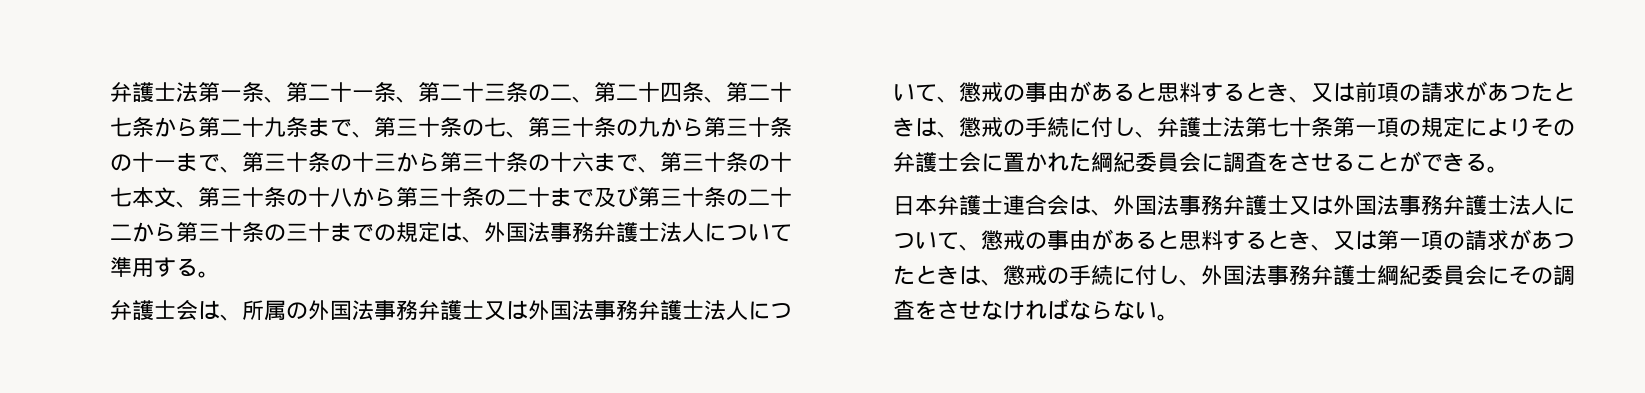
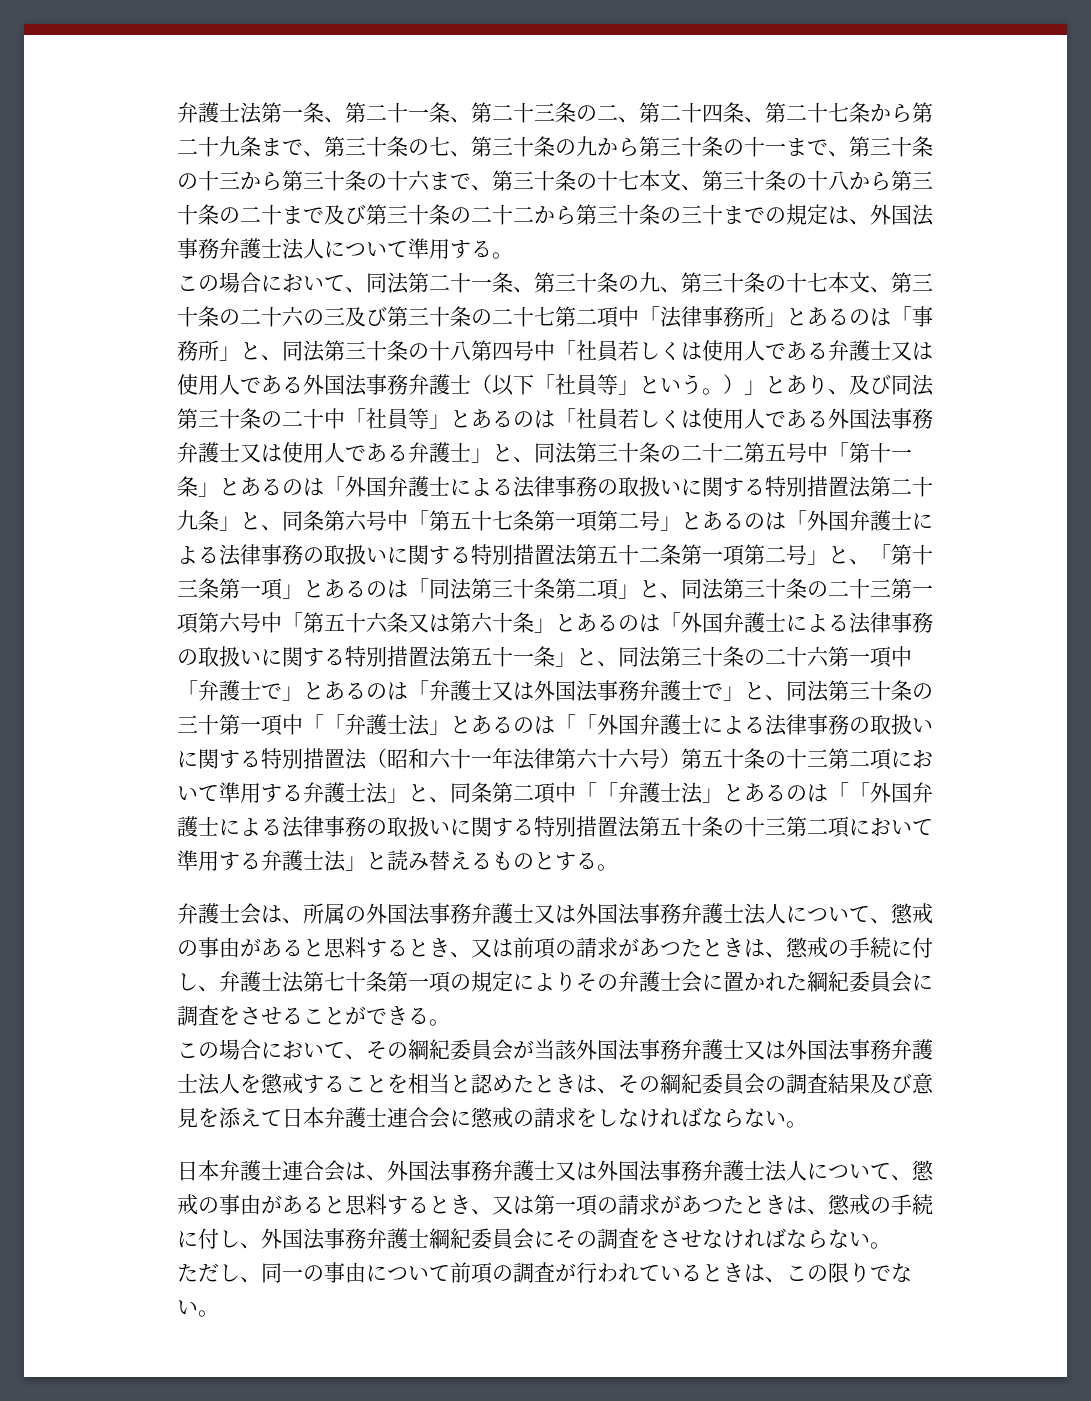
(220, 274) none -> [176,272,933,294] [176,306,933,328] [176,340,933,362] [176,374,934,396] [176,408,933,430] [176,442,912,464] [176,476,933,498] [176,510,933,532] [176,544,933,566] [176,578,933,600] [176,612,933,634] [176,646,912,668] [176,680,933,702] [176,714,933,736] [176,748,933,770] [176,782,933,804] [176,816,933,838] [176,850,618,872] // この場合において、同法第二十一条、第三十条の九、第三十条の十七本文、第三十条の二十六の三及び第三十条の二十七第二項中「法律事務所」とあるのは「事務所」と、同法第三十条の十八第四号中「社員若しくは使用人である弁護士又は使用人である外国法事務弁護士（以下「社員等」という。）」とあり、及び同法第三十条の二十中「社員等」とあるのは「社員若しくは使用人である外国法事務弁護士又は使用人である弁護士」と、同法第三十条の二十二第五号中「第十一条」とあるのは「外国弁護士による法律事務の取扱いに関する特別措置法第二十九条」と、同条第六号中「第五十七条第一項第二号」とあるのは「外国弁護士による法律事務の取扱いに関する特別措置法第五十二条第一項第二号」と、「第十三条第一項」とあるのは「同法第三十条第二項」と、同法第三十条の二十三第一項第六号中「第五十六条又は第六十条」とあるのは「外国弁護士による法律事務の取扱いに関する特別措置法第五十一条」と、同法第三十条の二十六第一項中「弁護士で」とあるのは「弁護士又は外国法事務弁護士で」と、同法第三十条の三十第一項中「「弁護士法」とあるのは「「外国弁護士による法律事務の取扱いに関する特別措置法（昭和六十一年法律第六十六号）第五十条の十三第二項において準用する弁護士法」と、同条第二項中「「弁護士法」とあるのは「「外国弁護士による法律事務の取扱いに関する特別措置法第五十条の十三第二項において準用する弁護士法」と読み替えるものとする。
(1509, 169) none -> [176,1039,933,1061] [176,1073,934,1095] [176,1107,807,1129] // この場合において、その綱紀委員会が当該外国法事務弁護士又は外国法事務弁護士法人を懲戒することを相当と認めたときは、その綱紀委員会の調査結果及び意見を添えて日本弁護士連合会に懲戒の請求をしなければならない。
(1179, 317) none -> [176,1262,912,1284] [176,1299,219,1317] // ただし、同一の事由について前項の調査が行われているときは、この限りでない。

